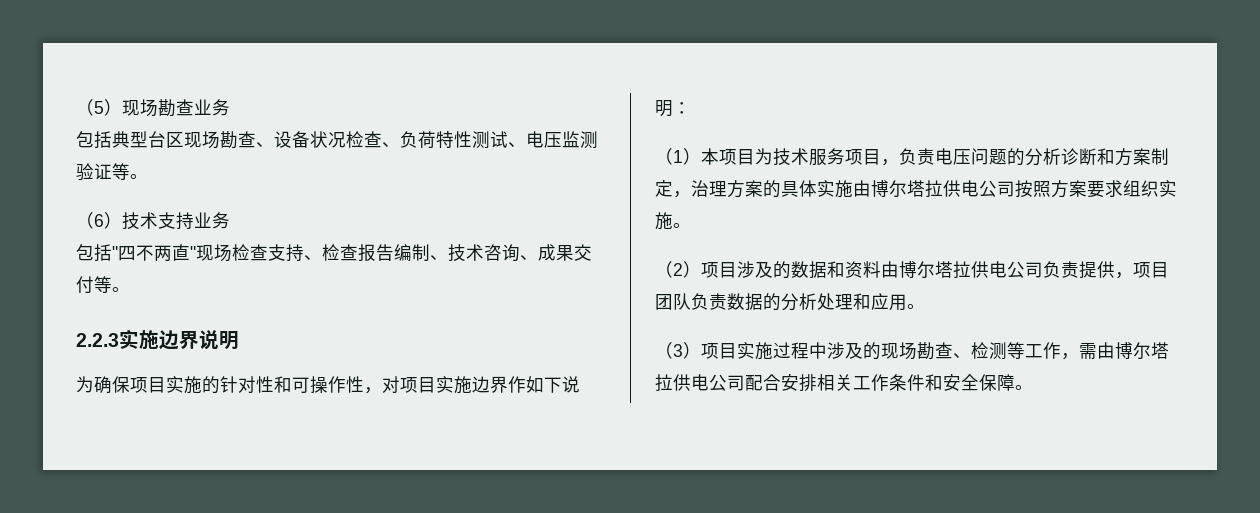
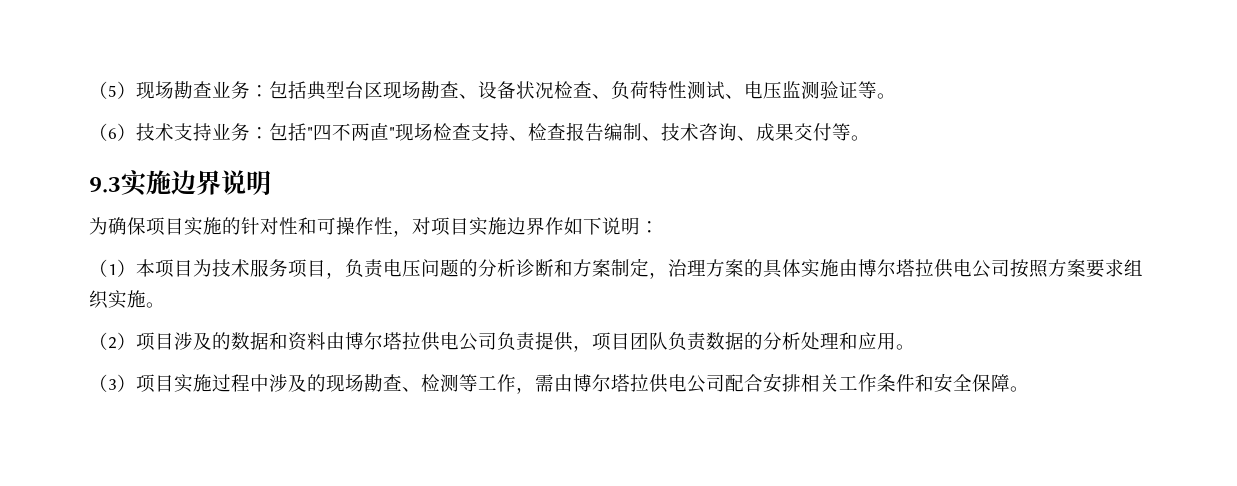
(230, 107) // -> [250,85,269,97] ：
(230, 220) // -> [250,127,269,139] ：
[76,333,119,347] 2.2.3 -> [89,177,121,193] 9.3

